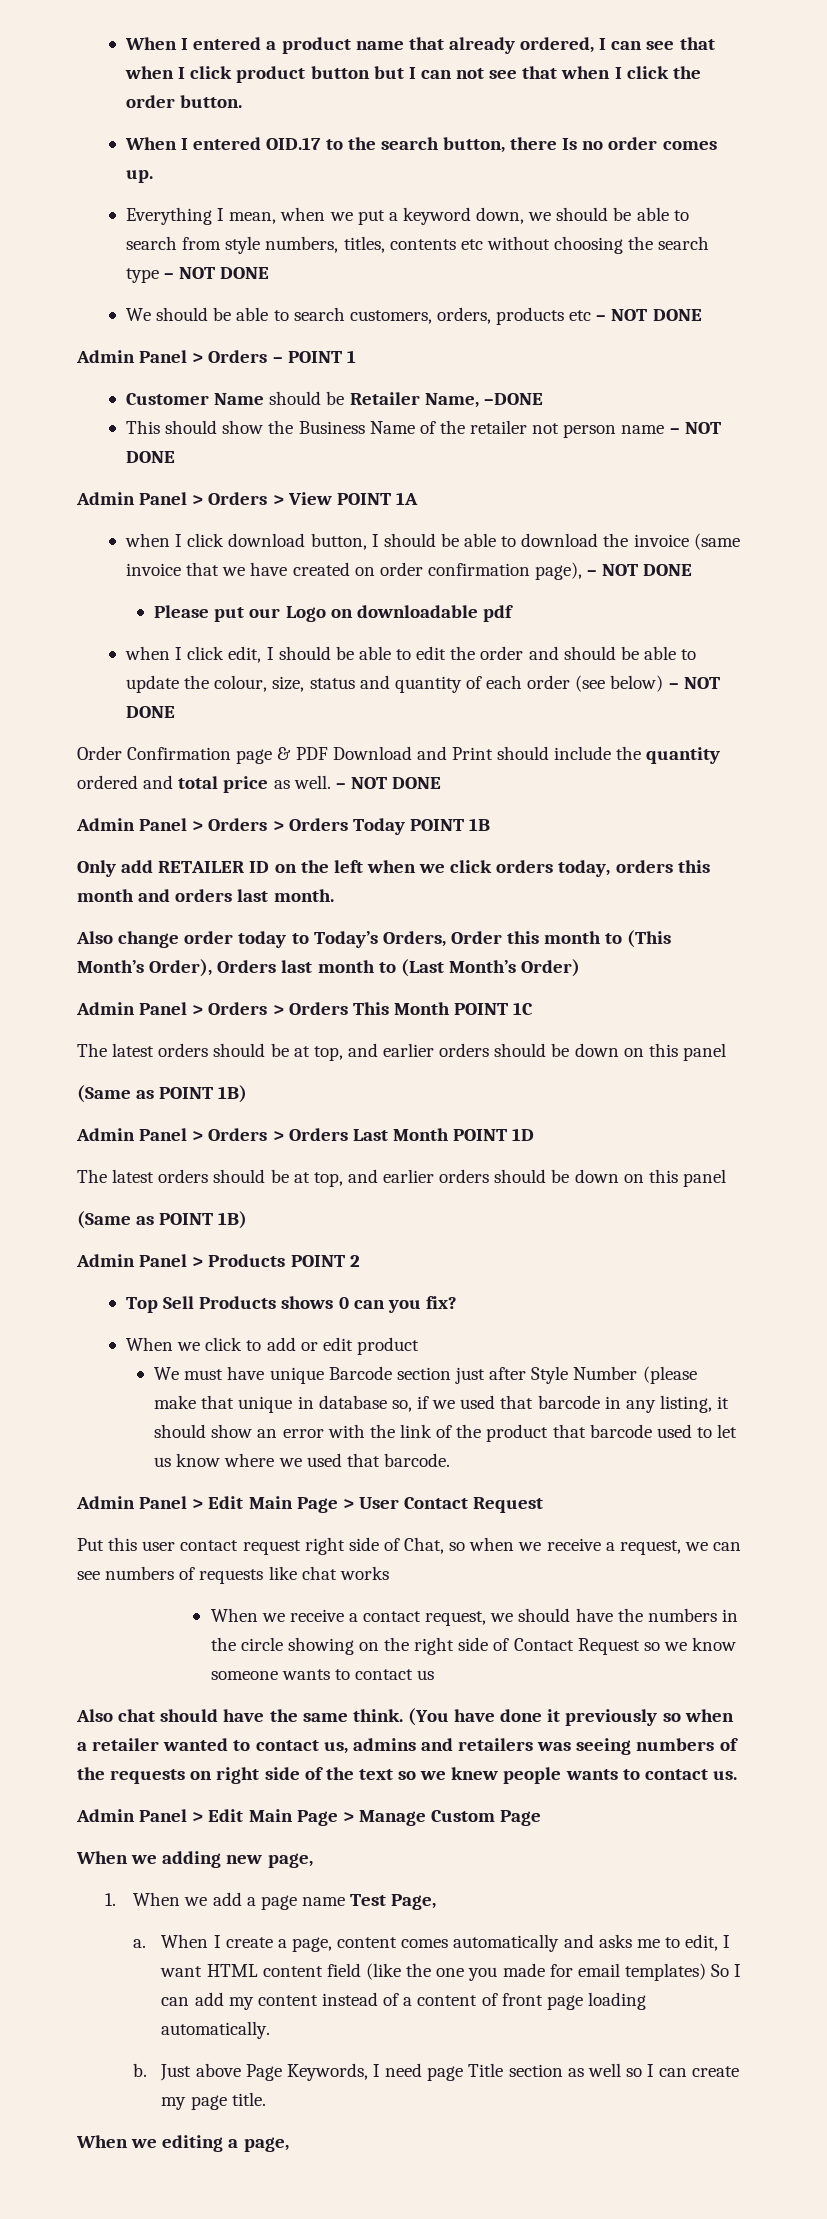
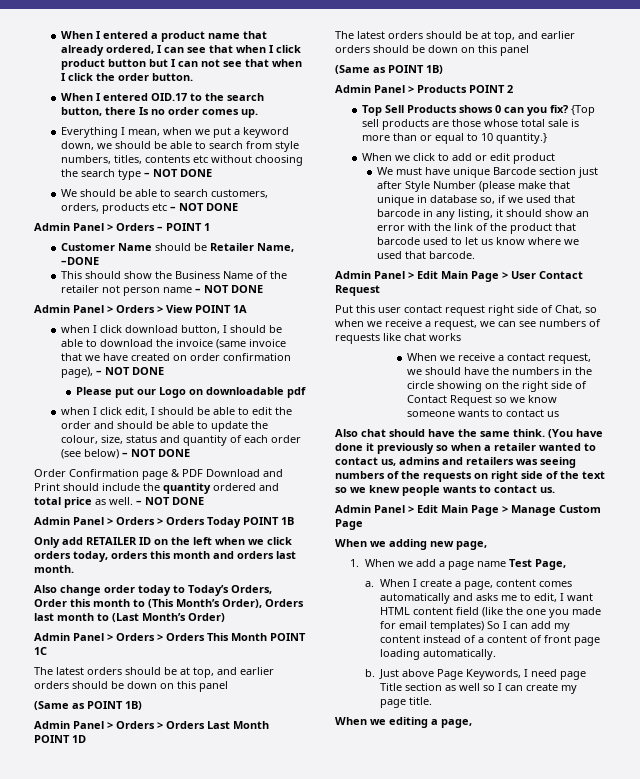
(457, 1302) none -> [571,105,596,116] [362,119,580,130] [362,133,548,144] {Top sell products are those whose total sale is more than or equal to 10 quantity.}

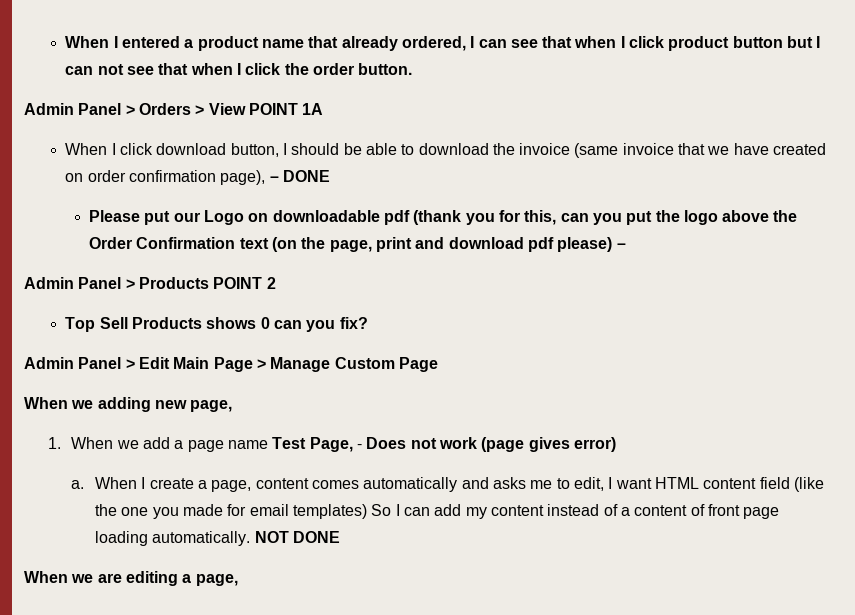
[61,93,265,101] [61,107,259,118] [61,127,290,138] [61,141,300,152] [61,155,304,166] [61,169,213,180] [61,189,269,198] [61,203,239,214] [34,223,210,231] [61,243,295,252] [61,257,100,265] [61,271,288,279] [61,285,264,296] // When I entered OID.17 to the search button, there Is no order comes up. // Everything I mean, when we put a keyword down, we should be able to search from style numbers, titles, contents etc without choosing the search type – NOT DONE // We should be able to search customers, orders, products etc – NOT DONE // Admin Panel > Orders – POINT 1 // Customer Name should be Retailer Name, –DONE // This should show the Business Name of the retailer not person name – NOT DONE -> (413, 69) none
[61,325,91,333] when -> [65,143,108,155] When
[105,367,131,375] NOT -> (279, 179) none
[61,407,293,416] [61,421,269,432] [61,435,302,446] [61,449,191,459] [34,469,283,480] [34,483,279,494] [34,497,204,508] [34,517,294,528] [34,537,292,548] [34,551,296,562] [34,565,74,573] [34,585,272,596] [34,599,304,608] [34,613,225,622] [34,633,306,641] [34,647,47,655] [34,667,274,678] [34,681,228,692] [34,701,142,710] [34,721,269,729] [34,735,86,743] [335,31,575,42] [335,45,529,56] [335,65,443,74] // when I click edit, I should be able to edit the order and should be able to update the colour, size, status and quantity of each order (see below) – NOT DONE // Order Confirmation page & PDF Download and Print should include the quantity ordered and total price as well. – NOT DONE // Admin Panel > Orders > Orders Today POINT 1B // Only add RETAILER ID on the left when we click orders today, orders this month and orders last month. // Also change order today to Today’s Orders, Order this month to (This Month’s Order), Orders last month to (Last Month’s Order) // Admin Panel > Orders > Orders This Month POINT 1C // The latest orders should be at top, and earlier orders should be down on this panel // (Same as POINT 1B) // Admin Panel > Orders > Orders Last Month POINT 1D // The latest orders should be at top, and earlier orders should be down on this panel // (Same as POINT 1B) -> [413,210,798,225] [89,237,626,252] (thank you for this, can you put the logo above the Order Confirmation text (on the page, print and download pdf please) –
[571,105,596,116] [362,119,580,130] [362,133,548,144] [362,153,556,164] [376,167,598,178] [376,181,570,192] [376,195,575,206] [376,209,589,220] [376,223,576,234] [376,237,579,245] [376,251,475,259] [335,271,583,282] [335,285,380,296] [335,305,597,316] [335,319,601,330] [335,333,461,344] [406,353,591,364] [406,367,592,375] [406,381,587,392] [406,395,557,406] [406,409,559,417] [335,429,603,438] [335,443,596,454] [335,457,576,468] [335,471,605,482] [335,485,555,496] {Top sell products are those whose total sale is more than or equal to 10 quantity.} // When we click to add or edit product // We must have unique Barcode section just after Style Number (please make that unique in database so, if we used that barcode in any listing, it should show an error with the link of the product that barcode used to let us know where we used that barcode. // Admin Panel > Edit Main Page > User Contact Request // Put this user contact request right side of Chat, so when we receive a request, we can see numbers of requests like chat works // When we receive a contact request, we should have the numbers in the circle showing on the right side of Contact Request so we know someone wants to contact us // Also chat should have the same think. (You have done it previously so when a retailer wanted to contact us, admins and retailers was seeing numbers of the requests on right side of the text so we knew people wants to contact us. -> (368, 323) none
(566, 564) none -> [356,437,616,452] - Does not work (page gives error)
[364,669,587,680] [380,683,578,694] [380,697,433,708] [335,717,386,725] // b. Just above Page Keywords, I need page Title section as well so I can create my page title. // When we -> [254,531,341,543] [24,571,122,583] NOT DONE // When we are

